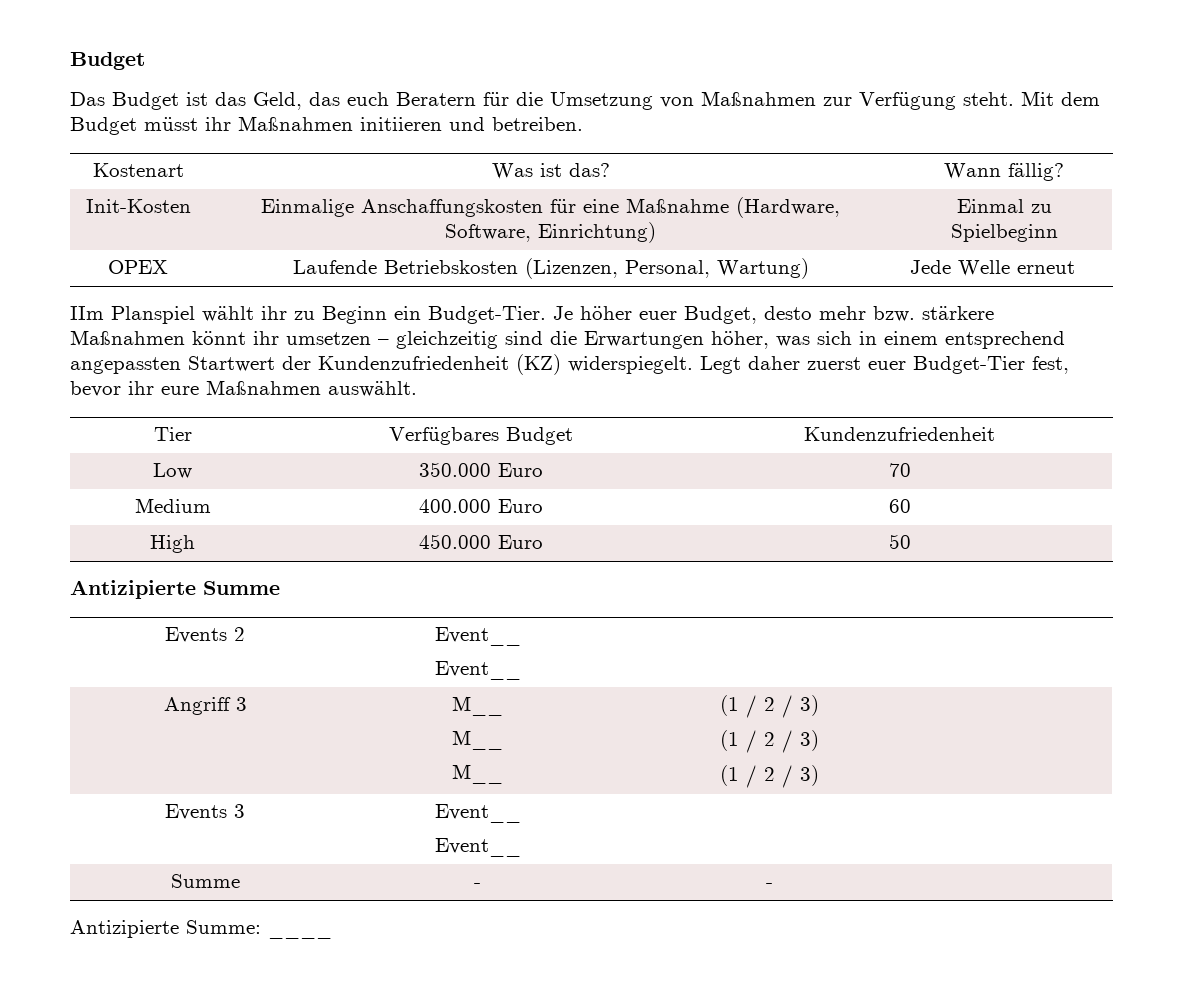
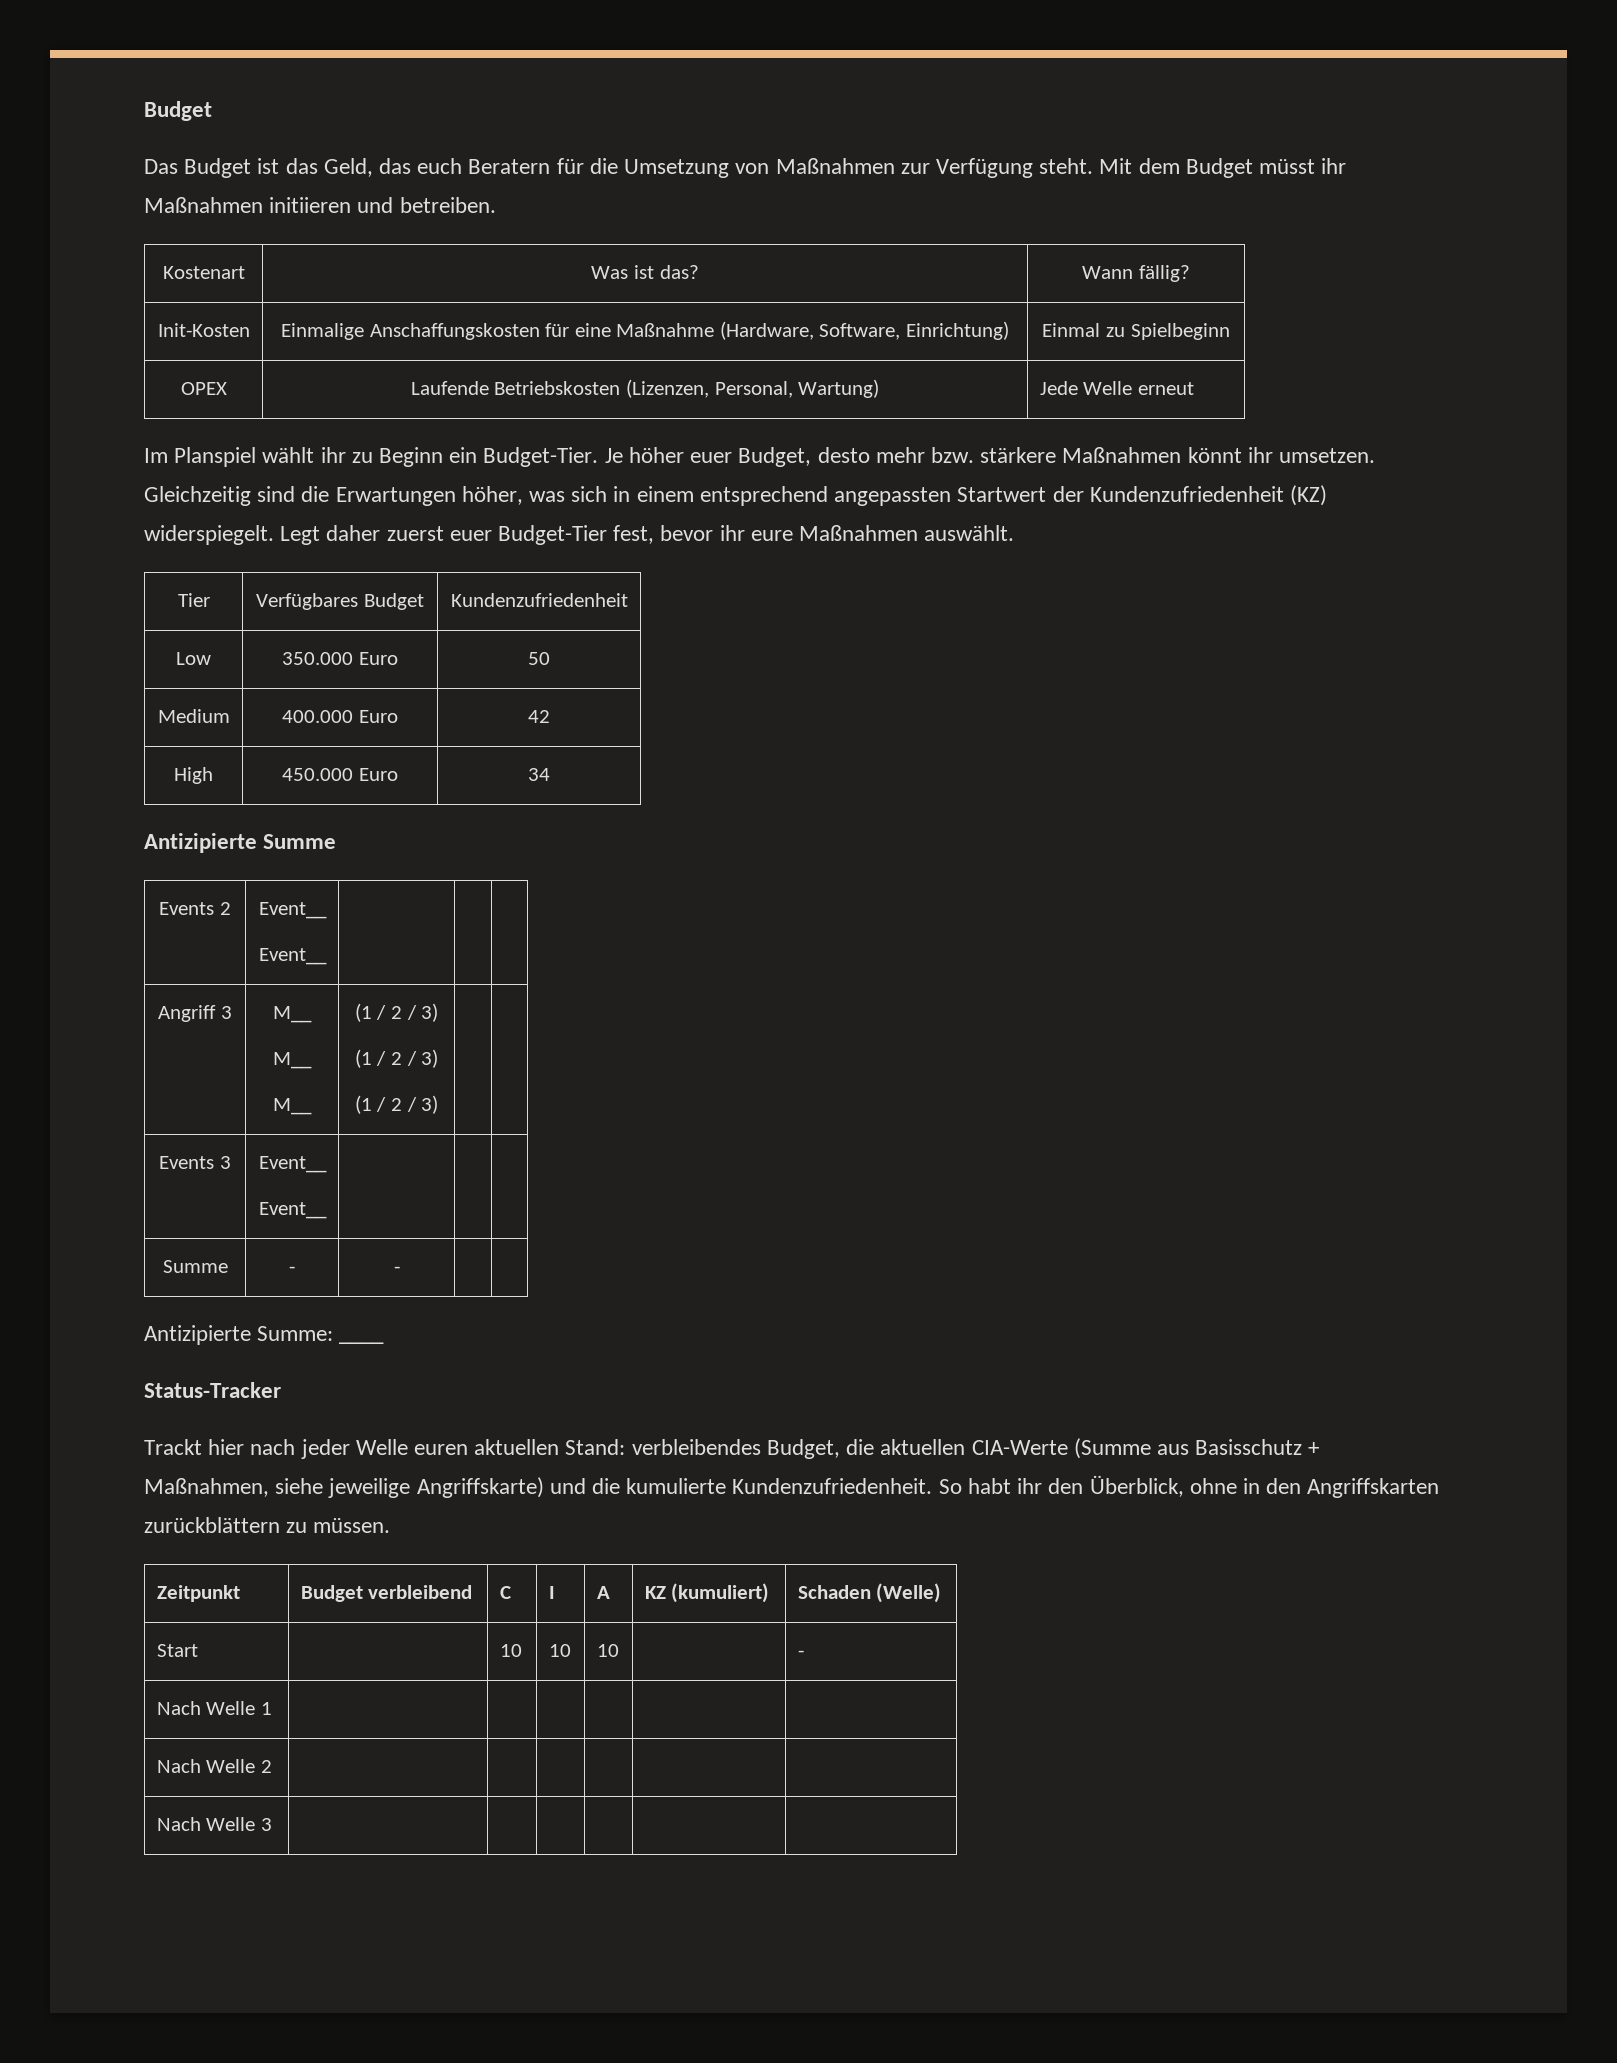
[70,306,104,320] IIm -> [144,448,168,463] Im
[286,331,498,349] umsetzen – gleichzeitig -> [1278,448,1375,463] [144,486,251,506] umsetzen. Gleichzeitig
[888,463,911,477] 70 -> [528,652,550,665] 50
[888,499,911,513] 60 -> [528,710,550,723] 42
[888,534,911,549] 50 -> [528,768,550,781] 34
(332, 936) none -> [144,1382,281,1398] [144,1438,1320,1459] [144,1475,1440,1498] [144,1517,391,1533] [156,1585,240,1602] [300,1585,473,1602] [499,1586,511,1599] [548,1586,555,1599] [596,1586,610,1599] [644,1583,770,1603] [797,1583,942,1603] [156,1644,198,1657] [499,1644,522,1657] [548,1644,571,1657] [596,1644,619,1657] [797,1650,804,1657] [156,1701,272,1715] [156,1759,272,1773] [156,1817,272,1831] // Status-Tracker // Trackt hier nach jeder Welle euren aktuellen Stand: verbleibendes Budget, die aktuellen CIA-Werte (Summe aus Basisschutz + Maßnahmen, siehe jeweilige Angriffskarte) und die kumulierte Kundenzufriedenheit. So habt ihr den Überblick, ohne in den Angriffskarten zurückblättern zu müssen. // Zeitpunkt | Budget verbleibend | C | I | A | KZ (kumuliert) | Schaden (Welle) // Start | | 10 | 10 | 10 | | - // Nach Welle 1 | | | | | | // Nach Welle 2 | | | | | | // Nach Welle 3 | | | | | |

